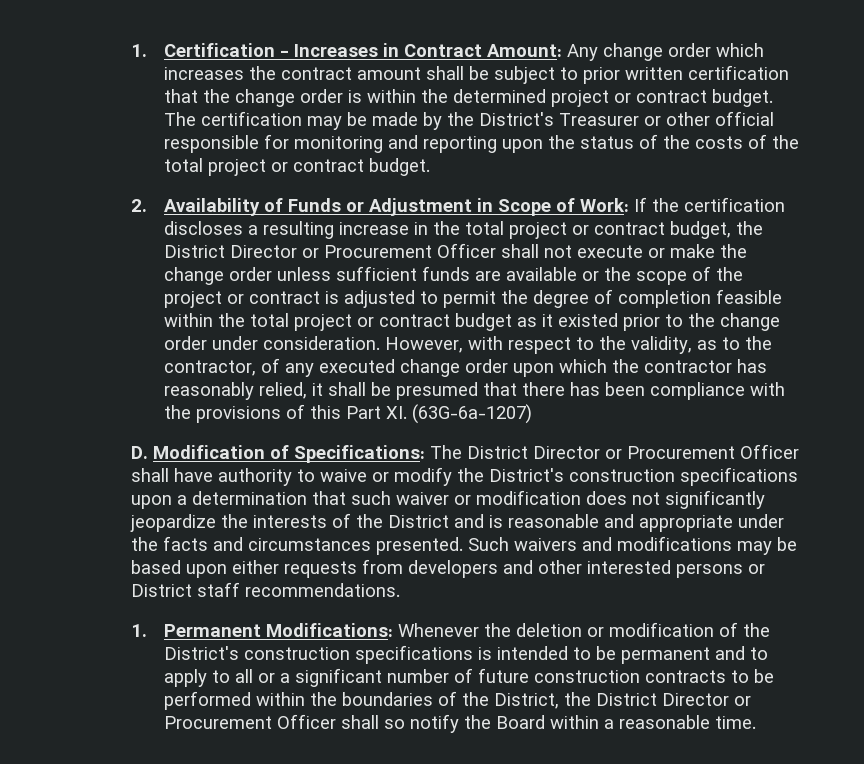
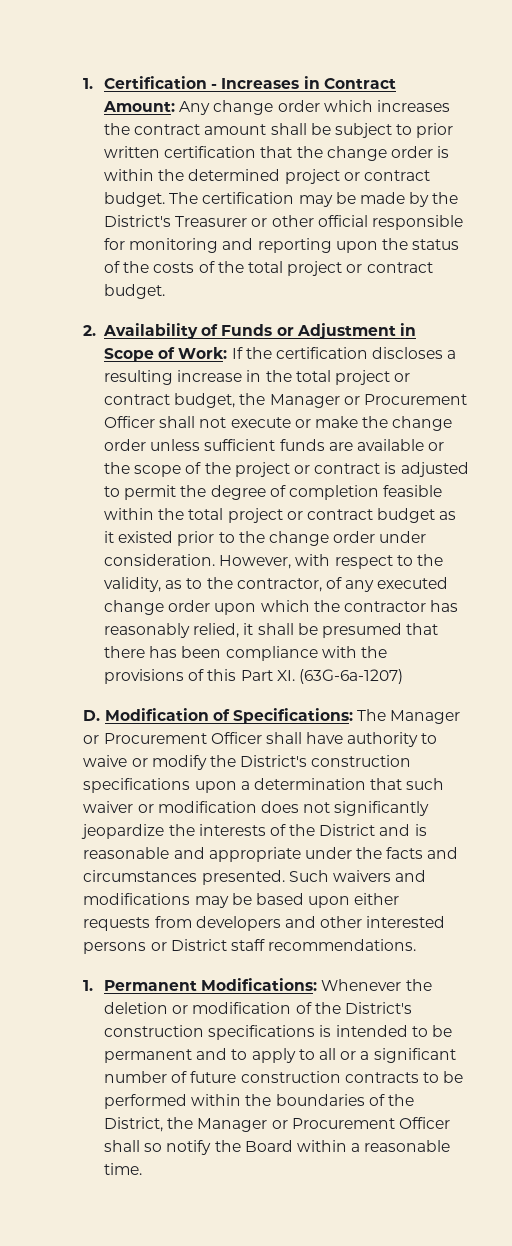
[164,245,298,258] District Director -> [269,394,340,408] Manager
[466,446,600,459] District Director -> [390,710,461,724] Manager
[596,693,730,706] District Director -> [197,1118,268,1132] Manager

